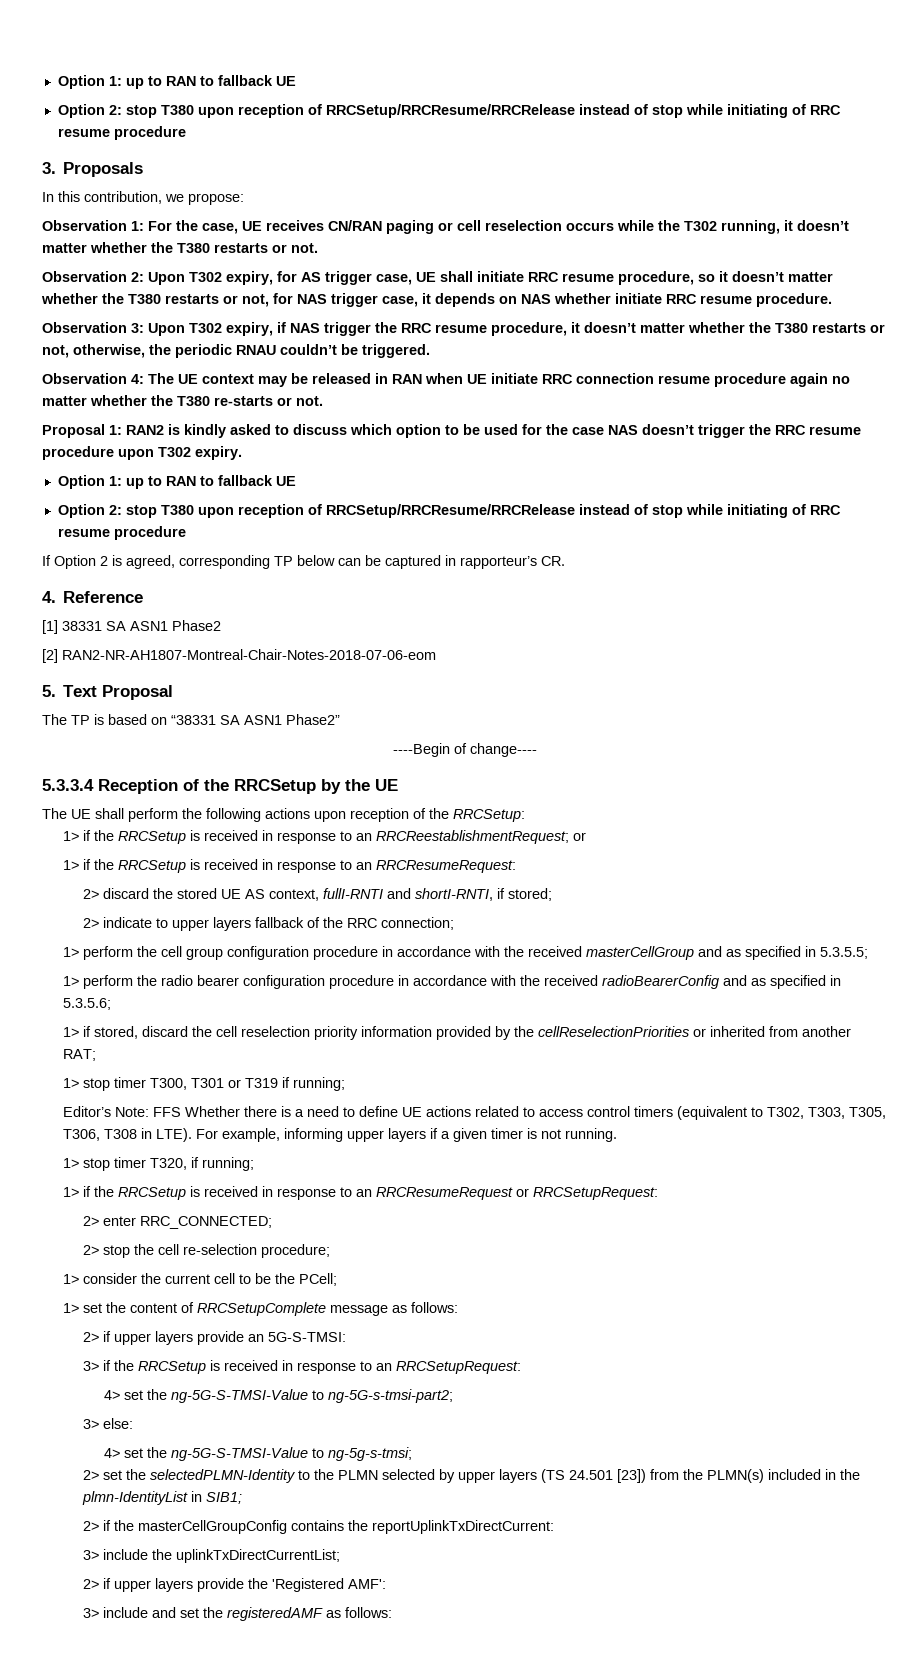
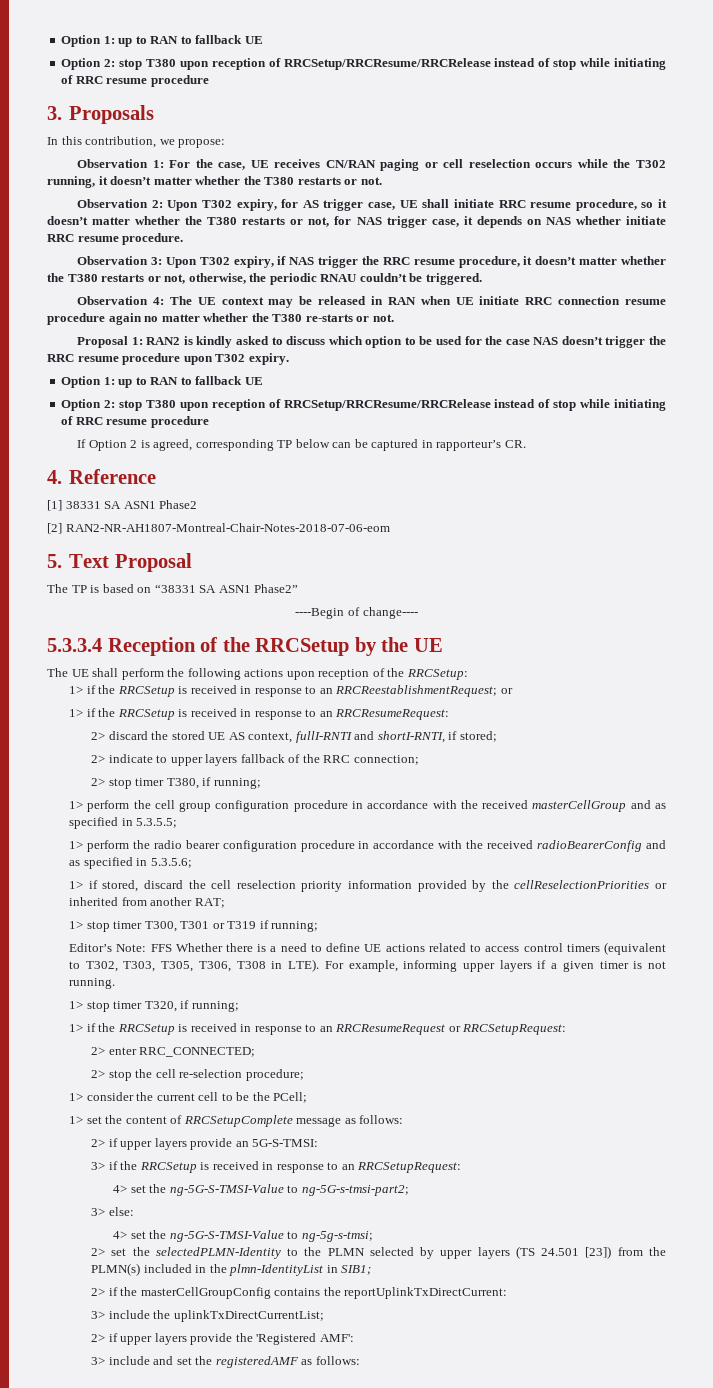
(455, 923) none -> [91,777,261,789] // 2> stop timer T380, if running;

